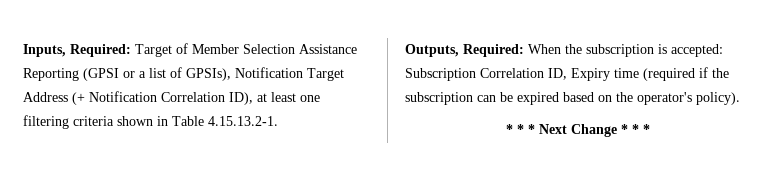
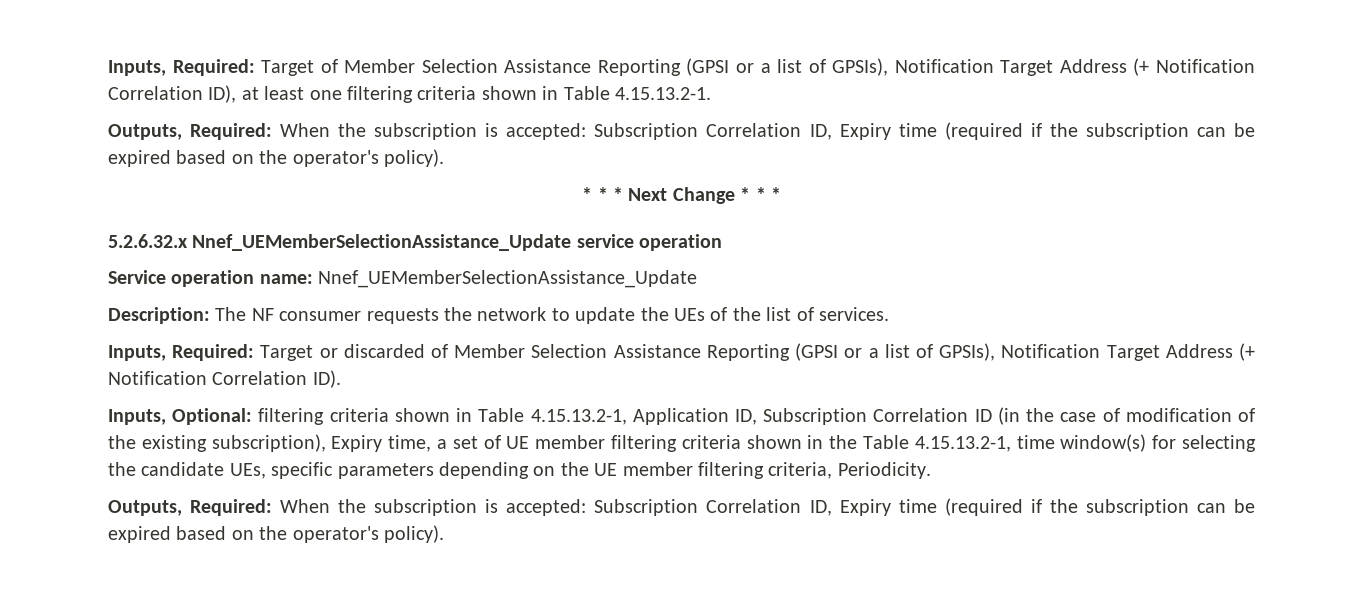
(650, 129) none -> [108,234,723,251] [108,270,698,288] [108,307,889,324] [108,343,1255,361] [108,370,341,388] [108,407,1255,425] [108,434,1256,452] [108,462,931,479] [108,498,1255,516] [108,525,444,543] // 5.2.6.32.x Nnef_UEMemberSelectionAssistance_Update service operation // Service operation name: Nnef_UEMemberSelectionAssistance_Update // Description: The NF consumer requests the network to update the UEs of the list of services. // Inputs, Required: Target or discarded of Member Selection Assistance Reporting (GPSI or a list of GPSIs), Notification Target Address (+ Notification Correlation ID). // Inputs, Optional: filtering criteria shown in Table 4.15.13.2-1, Application ID, Subscription Correlation ID (in the case of modification of the existing subscription), Expiry time, a set of UE member filtering criteria shown in the Table 4.15.13.2-1, time window(s) for selecting the candidate UEs, specific parameters depending on the UE member filtering criteria, Periodicity. // Outputs, Required: When the subscription is accepted: Subscription Correlation ID, Expiry time (required if the subscription can be expired based on the operator's policy).

